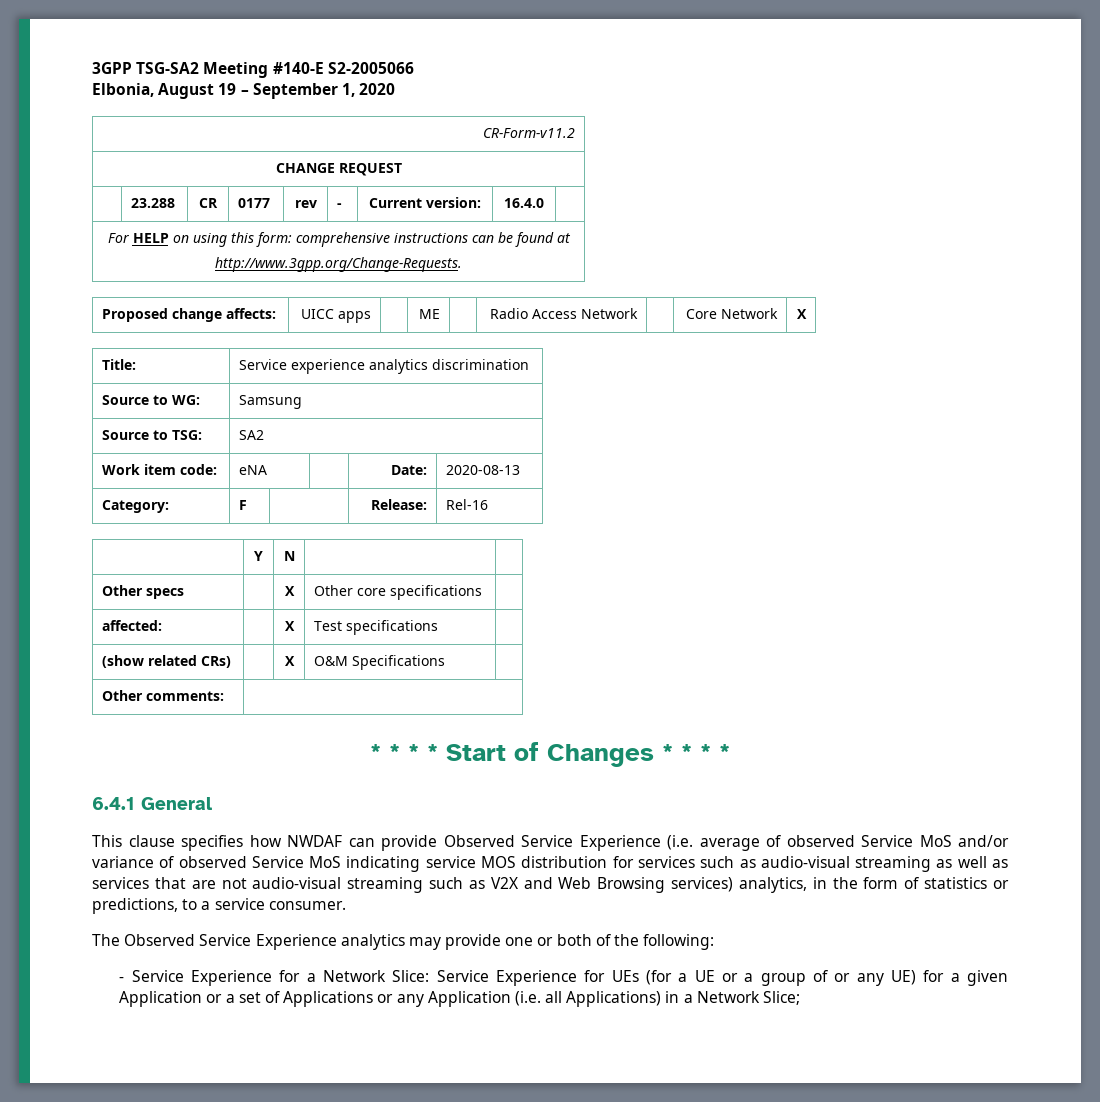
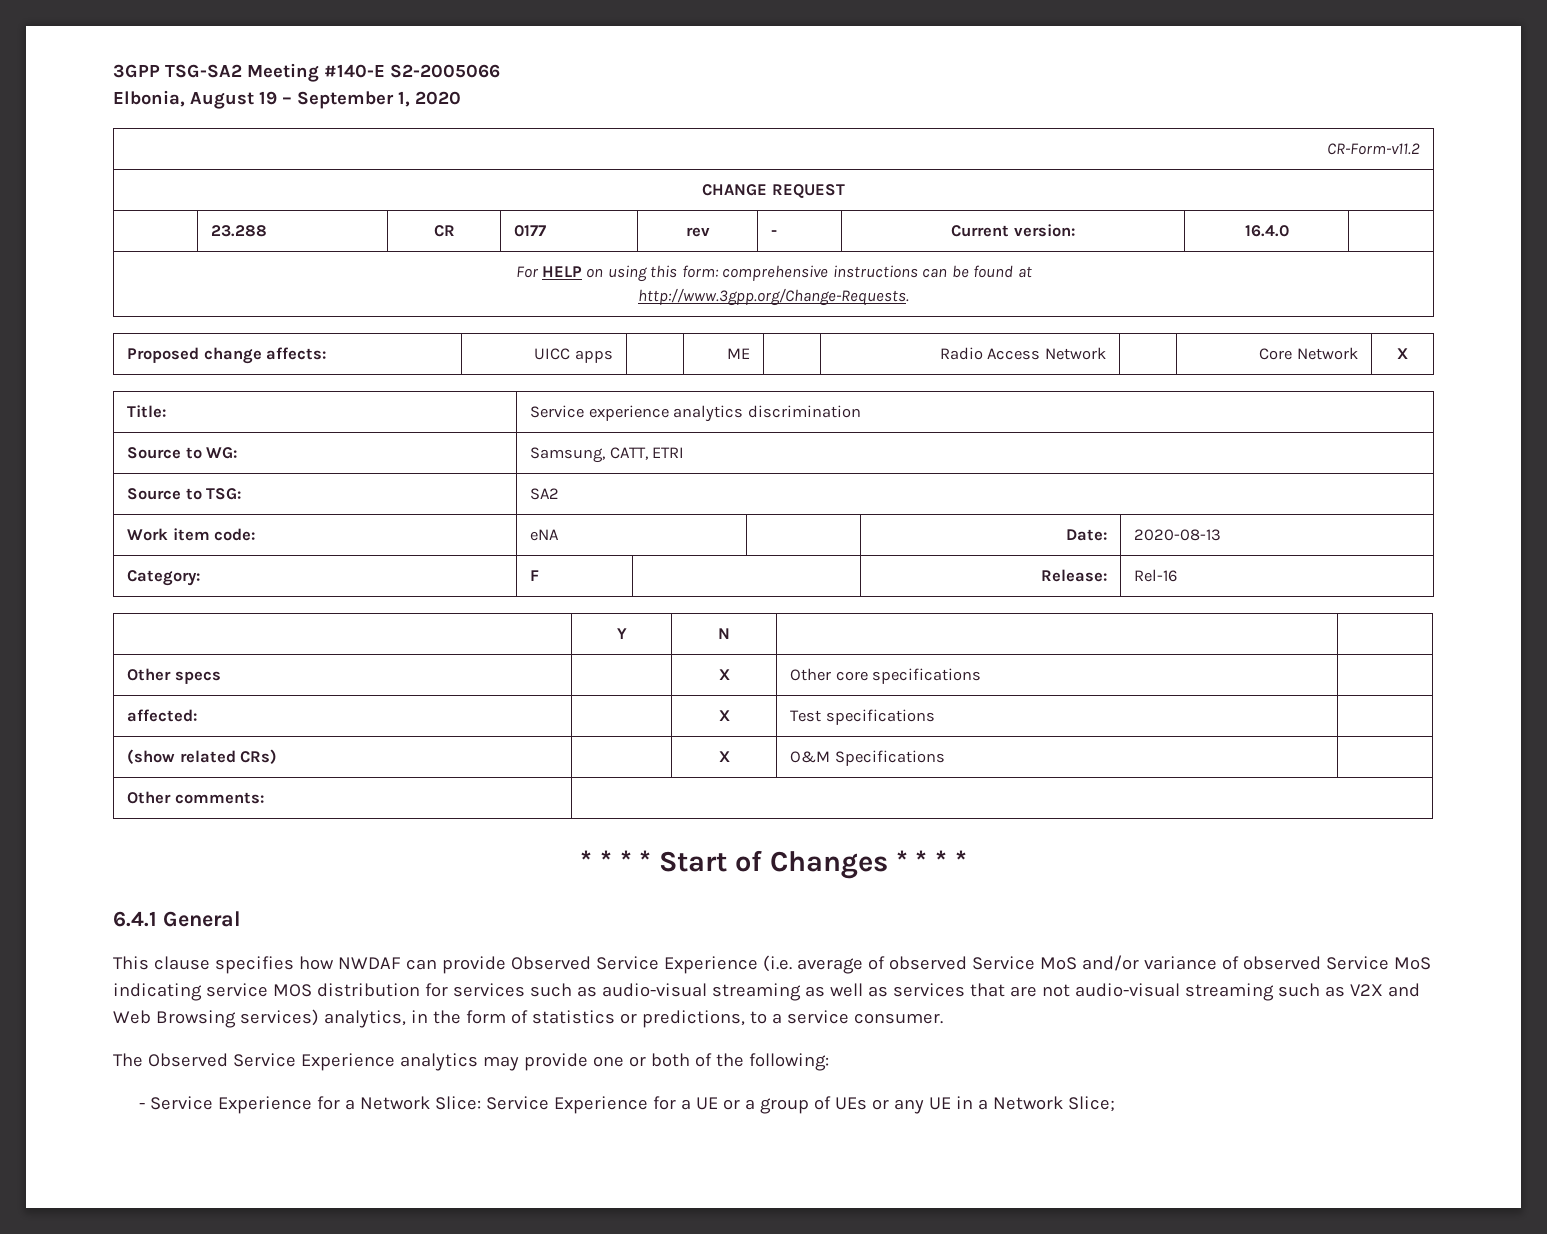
[238,395,302,409] Samsung -> [530,447,685,463] Samsung, CATT, ETRI
[611,970,672,985] UEs (for -> (677, 1103) none
[834,970,1008,986] [119,991,662,1007] or any UE) for a given Application or a set of Applications or any Application (i.e. all Applications) -> [834,1097,951,1114] UEs or any UE

